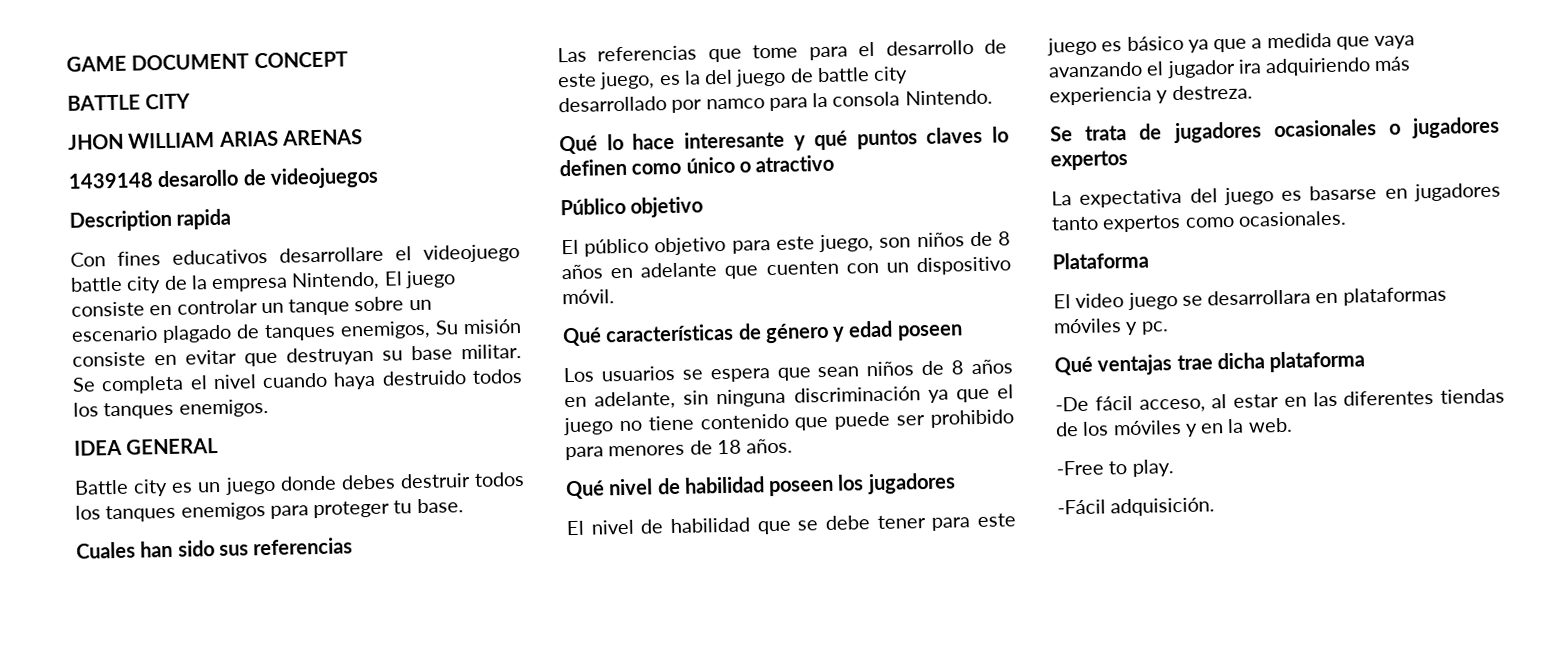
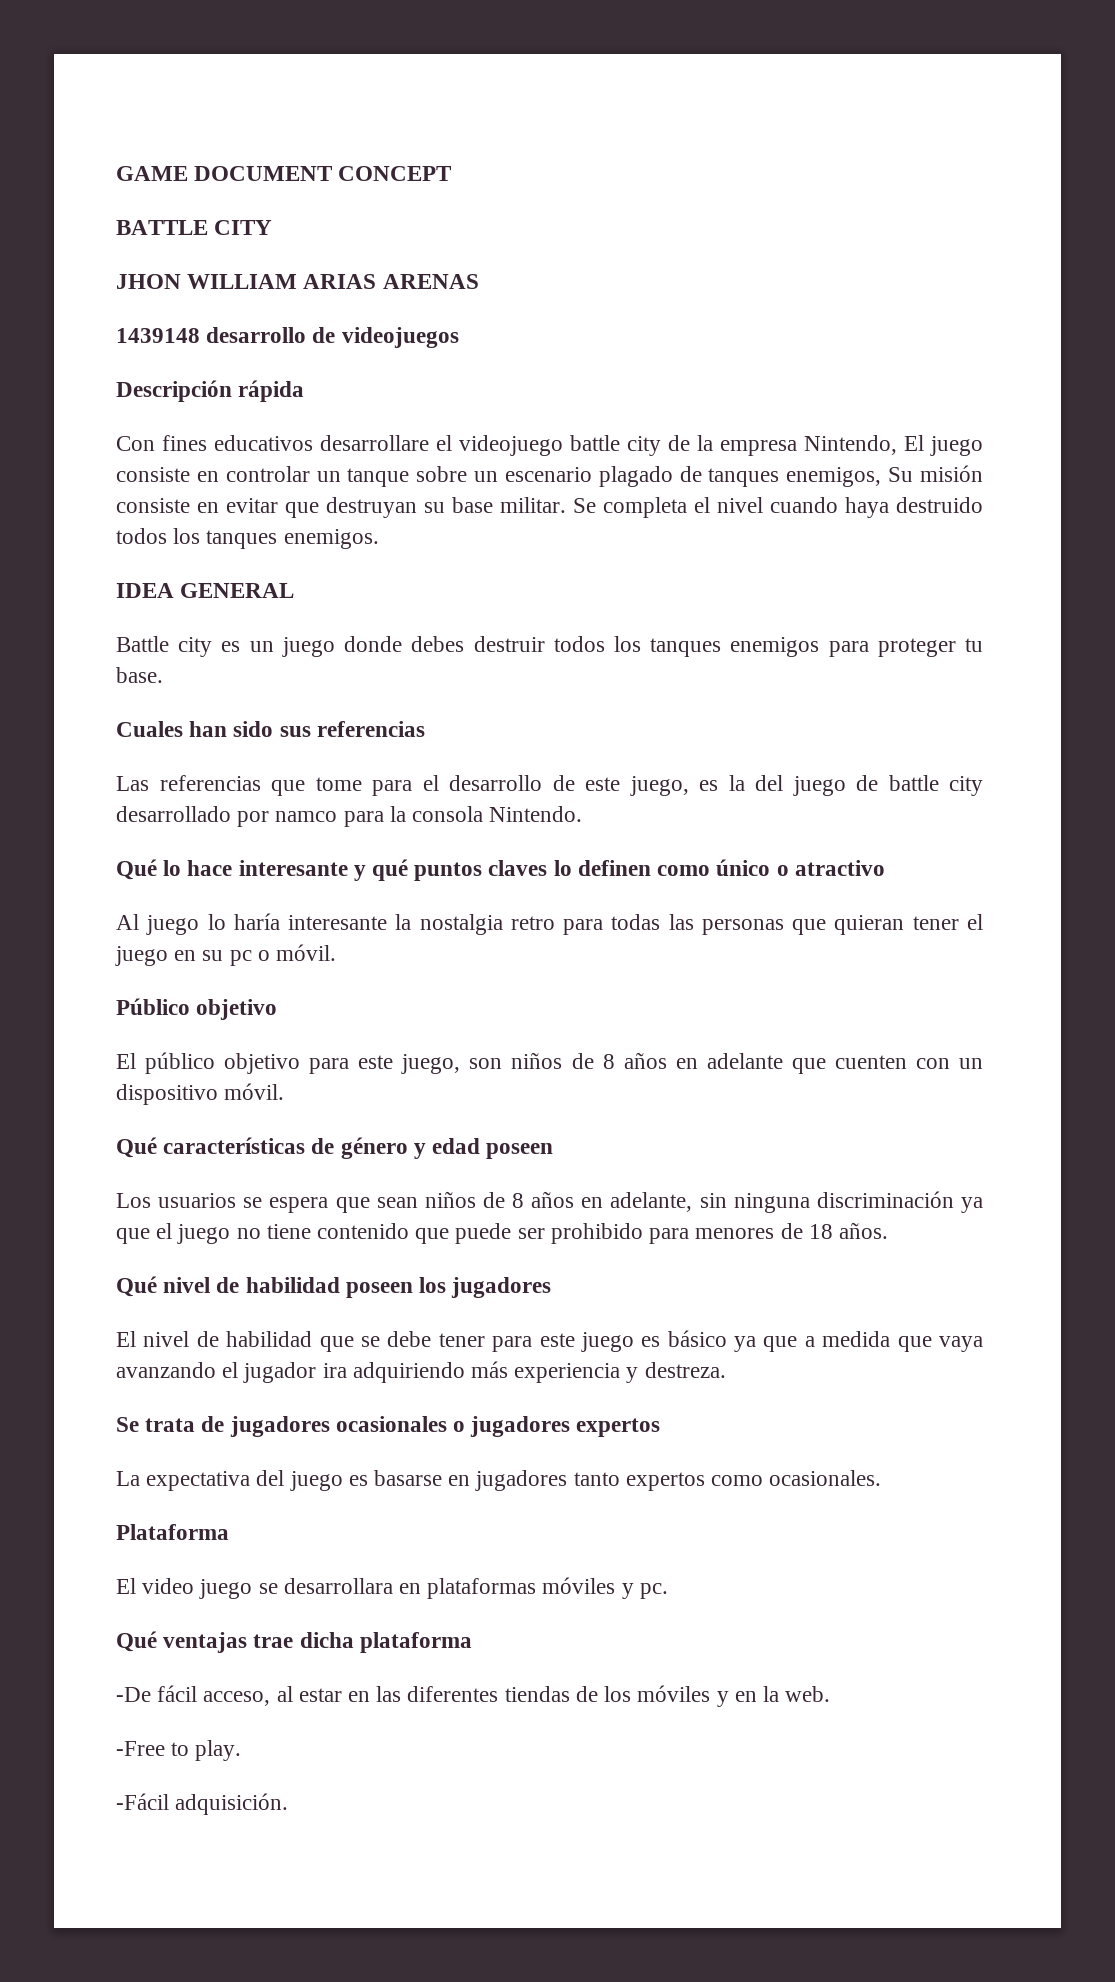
[157,169,240,188] desarollo -> [206,327,307,343] desarrollo
[69,208,232,232] Description rapida -> [116,380,305,402] Descripción rápida
(835, 163) none -> [116,913,983,935] [115,944,337,966] // Al juego lo haría interesante la nostalgia retro para todas las personas que quieran tener el juego en su pc o móvil.

